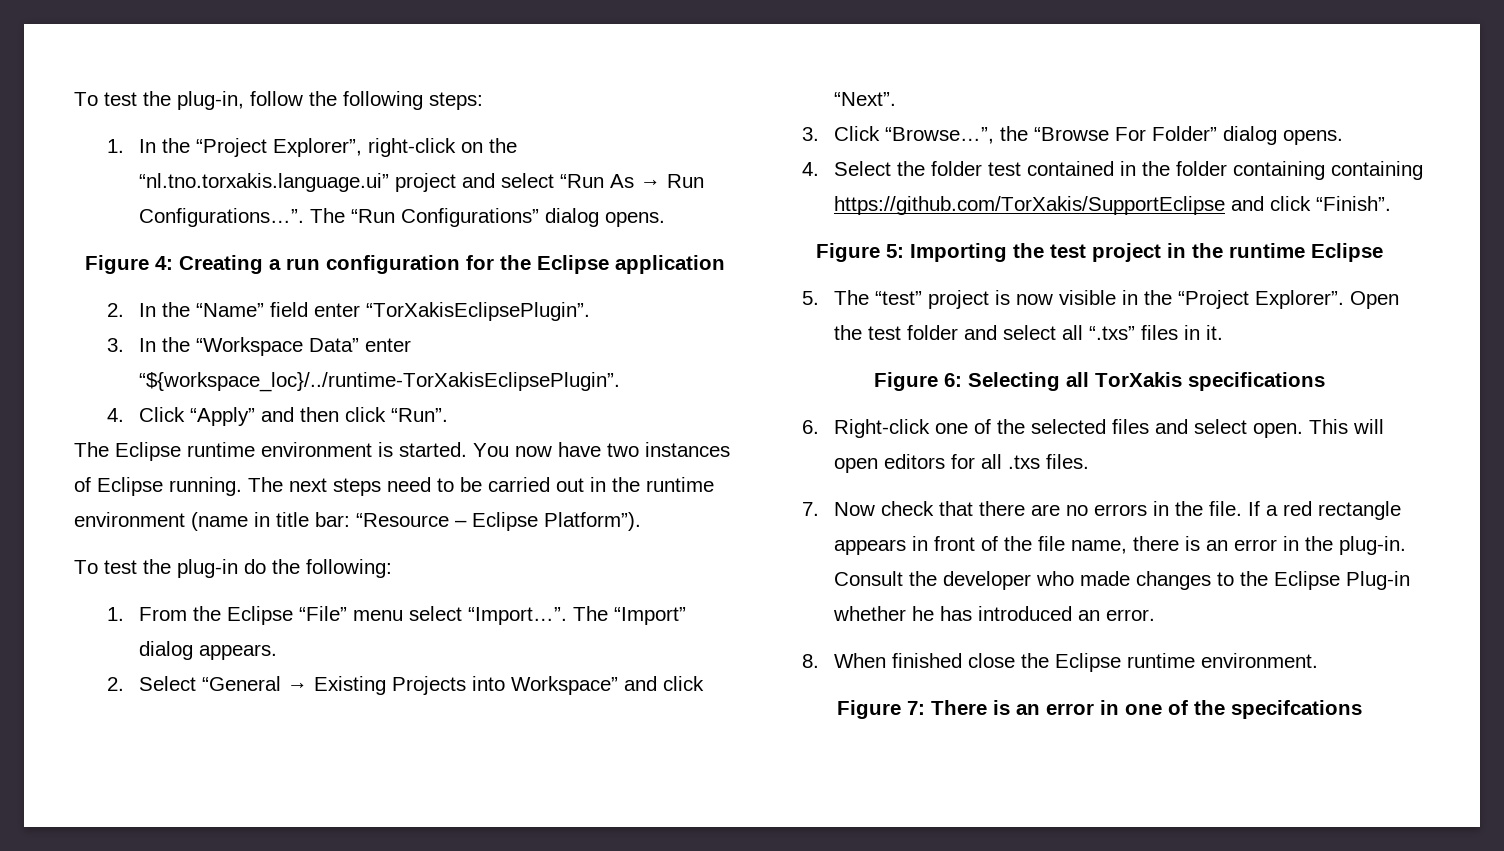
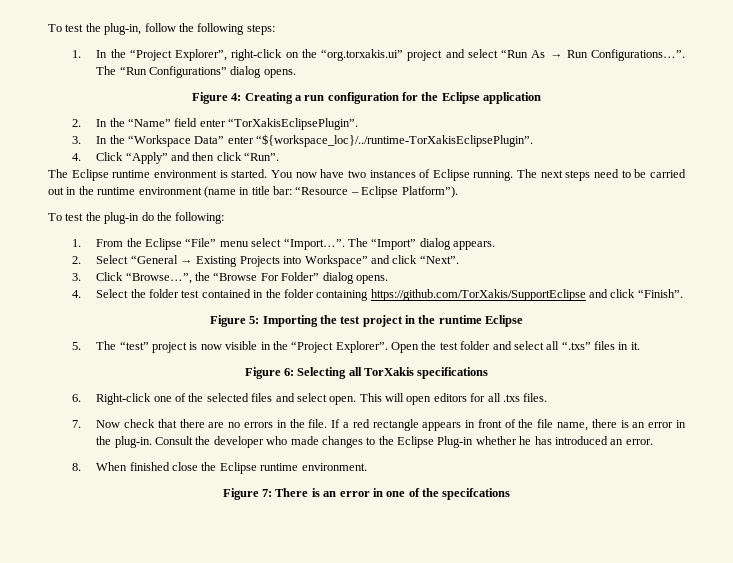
[139,173,390,192] “nl.tno.torxakis.language.ui” -> [321,49,404,61] “org.torxakis.ui”
[1331,161,1424,180] containing -> (369, 295) none

